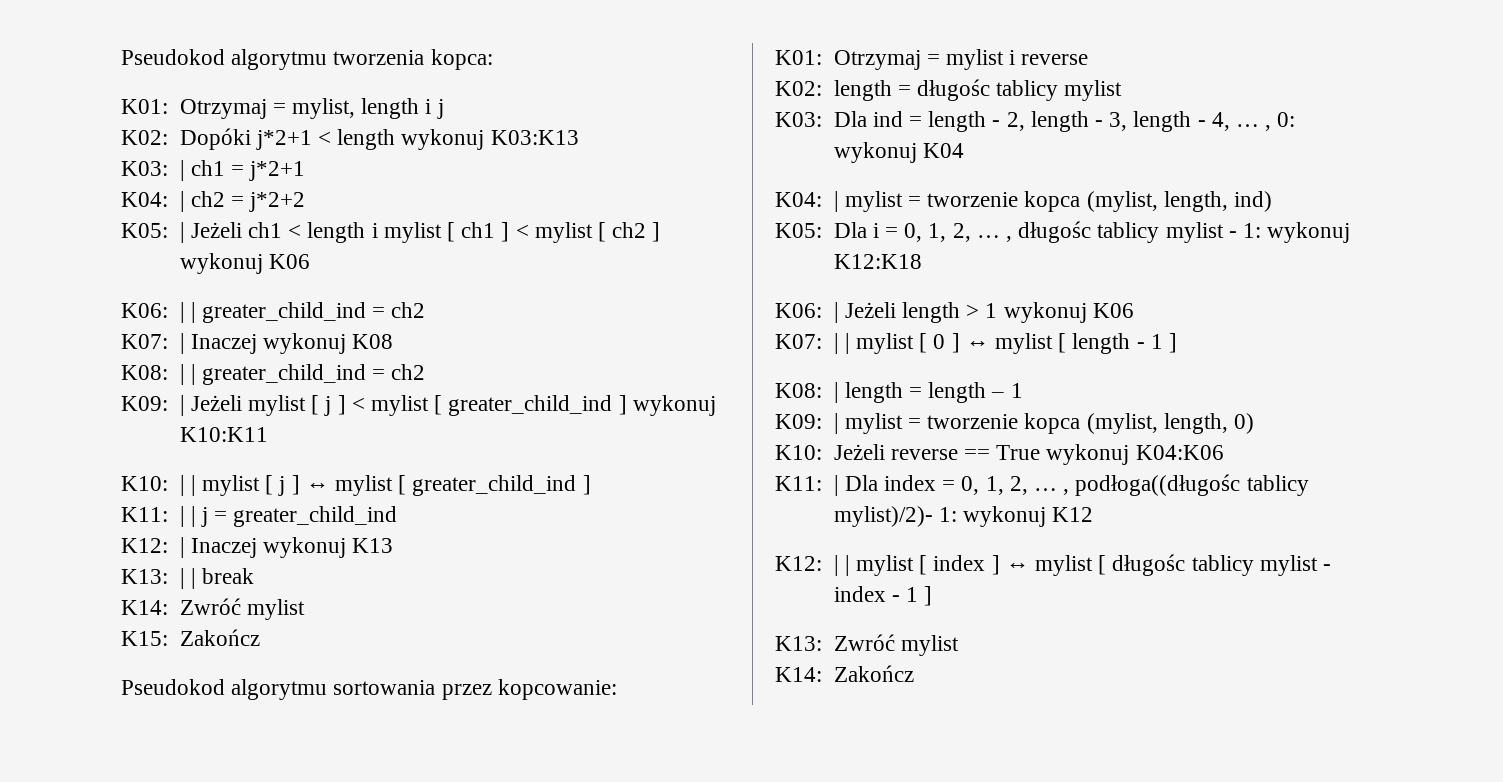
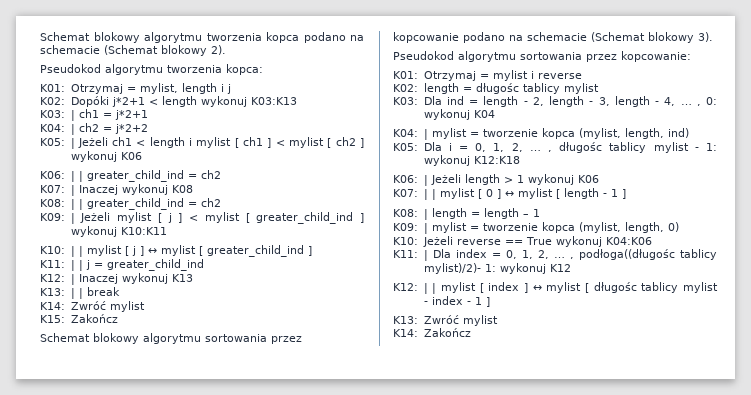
(121, 57) none -> [40,32,364,43] [40,45,226,56] Schemat blokowy algorytmu tworzenia kopca podano na schemacie (Schemat blokowy 2). //
(260, 637) none -> [40,333,302,344] [393,32,713,43] // Schemat blokowy algorytmu sortowania przez kopcowanie podano na schemacie (Schemat blokowy 3).

